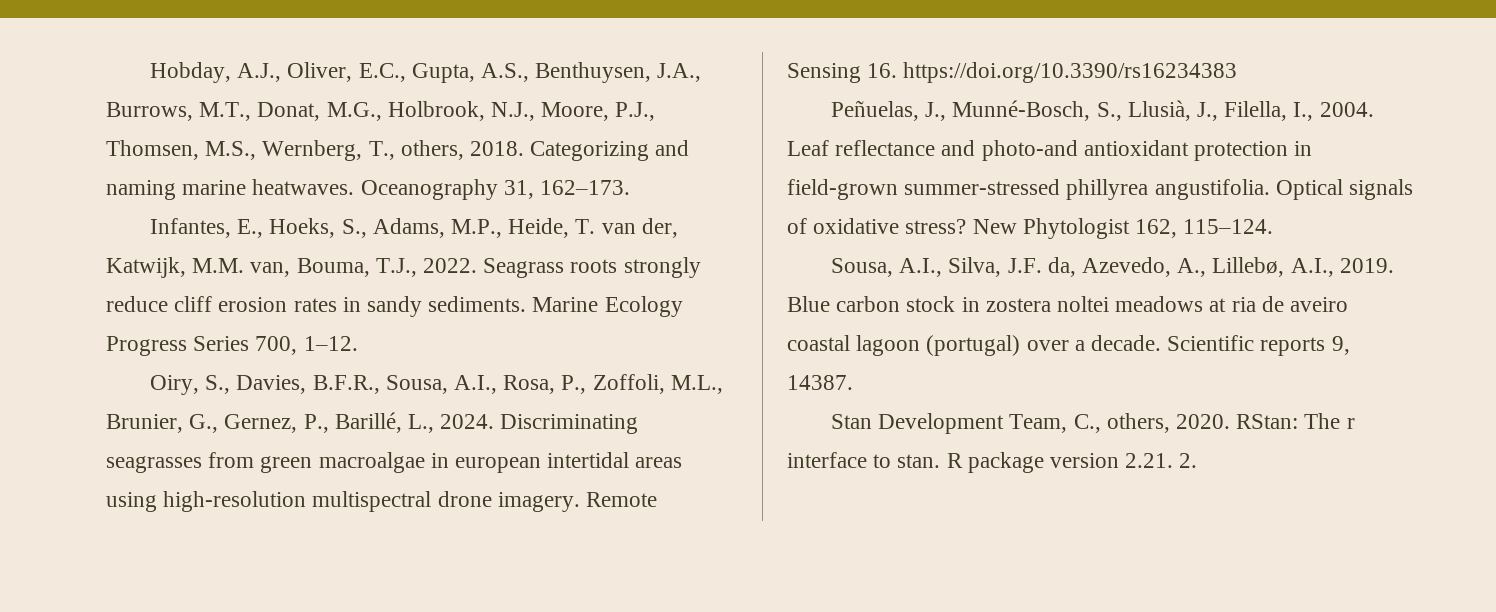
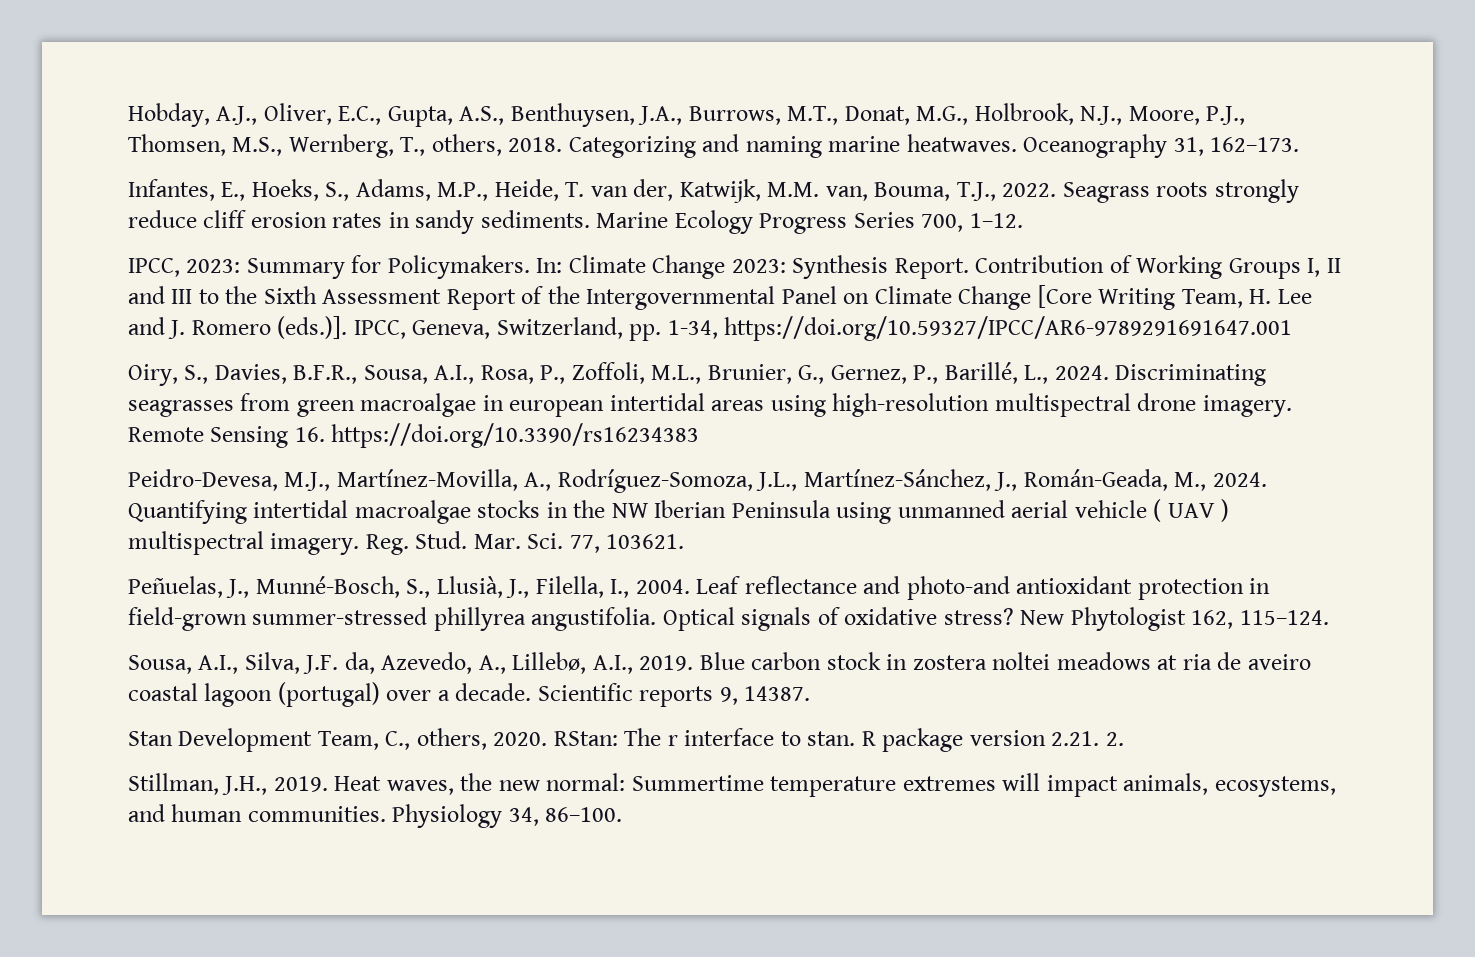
(358, 343) none -> [128,255,1341,279] [128,285,1312,310] [128,316,1293,341] // IPCC, 2023: Summary for Policymakers. In: Climate Change 2023: Synthesis Report. Contribution of Working Groups I, II and III to the Sixth Assessment Report of the Intergovernmental Panel on Climate Change [Core Writing Team, H. Lee and J. Romero (eds.)]. IPCC, Geneva, Switzerland, pp. 1-34, https://doi.org/10.59327/IPCC/AR6-9789291691647.001
(1238, 72) none -> [128,469,1267,493] [128,499,1230,524] [128,531,685,555] // Peidro-Devesa, M.J., Martínez-Movilla, A., Rodríguez-Somoza, J.L., Martínez-Sánchez, J., Román-Geada, M., 2024. Quantifying intertidal macroalgae stocks in the NW Iberian Peninsula using unmanned aerial vehicle ( UAV ) multispectral imagery. Reg. Stud. Mar. Sci. 77, 103621.
(1198, 460) none -> [128,773,1336,797] [128,804,623,828] // Stillman, J.H., 2019. Heat waves, the new normal: Summertime temperature extremes will impact animals, ecosystems, and human communities. Physiology 34, 86–100.

